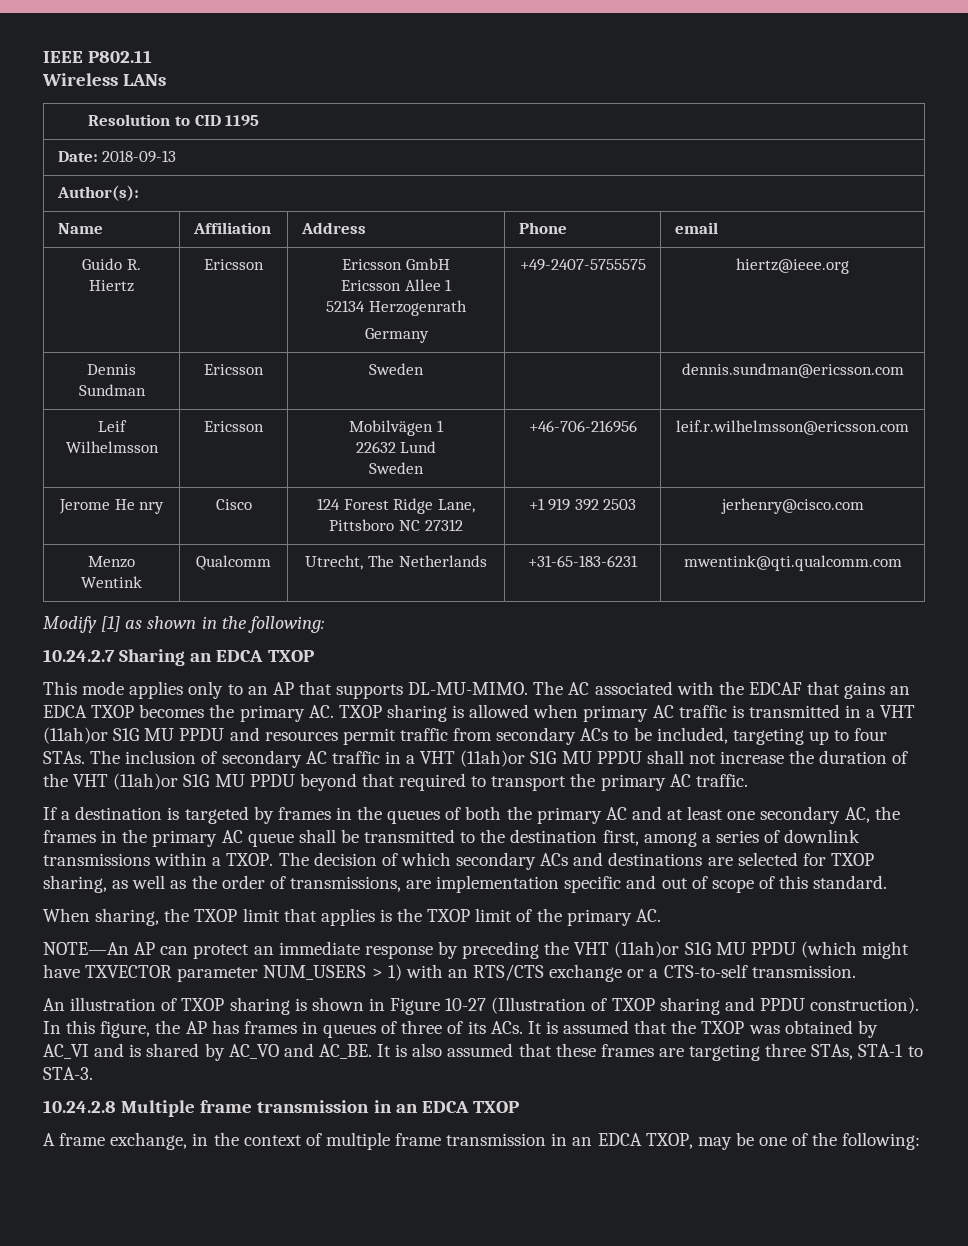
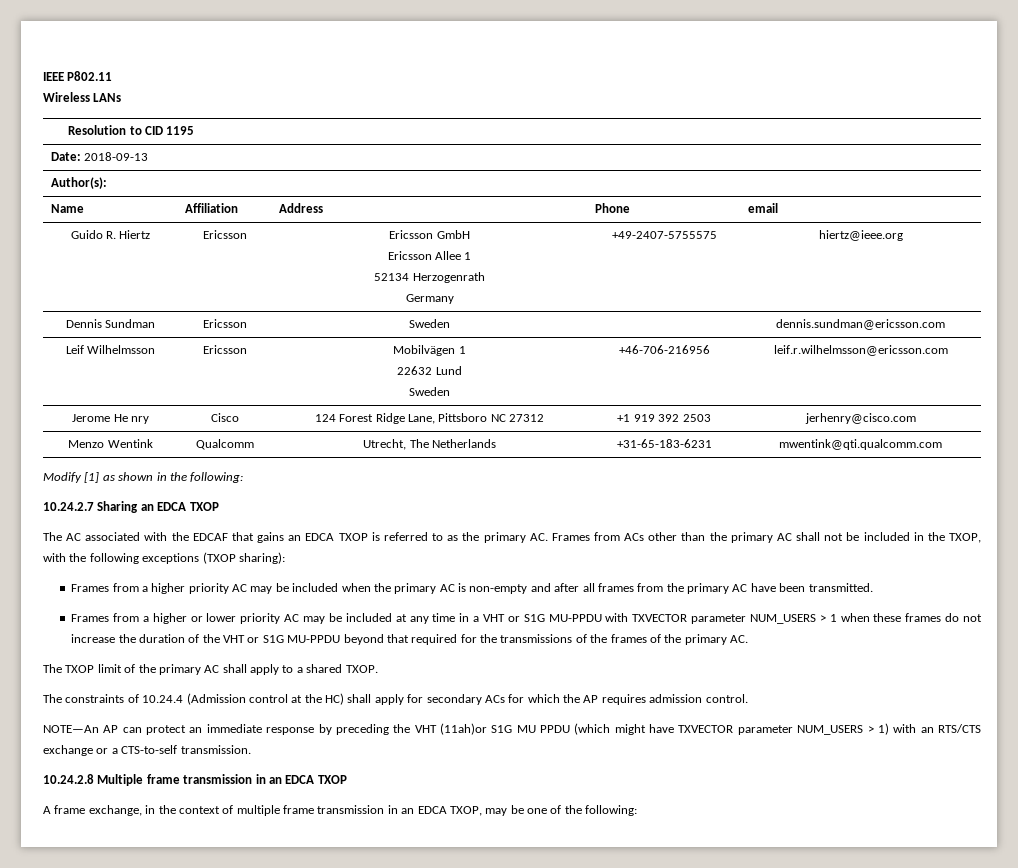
[43,681,529,699] This mode applies only to an AP that supports DL-MU-MIMO. -> (219, 506) none
[139,704,916,722] [43,727,888,745] [43,750,684,768] becomes the primary AC. TXOP sharing is allowed when primary AC traffic is transmitted in a VHT (11ah)or S1G MU PPDU and resources permit traffic from secondary ACs to be included, targeting up to four STAs. The inclusion of secondary AC traffic in a VHT (11ah)or S1G MU PPDU shall -> [371,532,981,543] [43,552,285,564] [71,583,873,594] [71,613,960,624] is referred to as the primary AC. Frames from ACs other than the primary AC shall not be included in the TXOP, with the following exceptions (TXOP sharing): // Frames from a higher priority AC may be included when the primary AC is non-empty and after all frames from the primary AC have been transmitted. // Frames from a higher or lower priority AC may be included at any time in a VHT or S1G MU-PPDU with TXVECTOR parameter NUM_USERS > 1 when these frames do
[113,773,748,791] [43,806,900,824] [43,829,861,847] [43,852,874,870] [43,875,888,893] [43,908,423,926] (11ah)or S1G MU PPDU beyond that required to transport the primary AC traffic. // If a destination is targeted by frames in the queues of both the primary AC and at least one secondary AC, the frames in the primary AC queue shall be transmitted to the destination first, among a series of downlink transmissions within a TXOP. The decision of which secondary ACs and destinations are selected for TXOP sharing, as well as the order of transmissions, are implementation specific and out of scope of this standard. // When sharing, the TXOP limit that applies is the -> [247,634,749,645] [43,664,62,673] or S1G MU-PPDU beyond that required for the transmissions of the frames of the primary AC. // The
[635,909,661,922] AC. -> [204,664,378,675] [43,693,748,705] AC shall apply to a shared TXOP. // The constraints of 10.24.4 (Admission control at the HC) shall apply for secondary ACs for which the AP requires admission control.
[43,997,920,1015] [43,1020,878,1038] [43,1043,923,1061] [43,1067,93,1080] // An illustration of TXOP sharing is shown in Figure 10-27 (Illustration of TXOP sharing and PPDU construction). In this figure, the AP has frames in queues of three of its ACs. It is assumed that the TXOP was obtained by AC_VI and is shared by AC_VO and AC_BE. It is also assumed that these frames are targeting three STAs, STA-1 to STA-3. -> (251, 749) none

